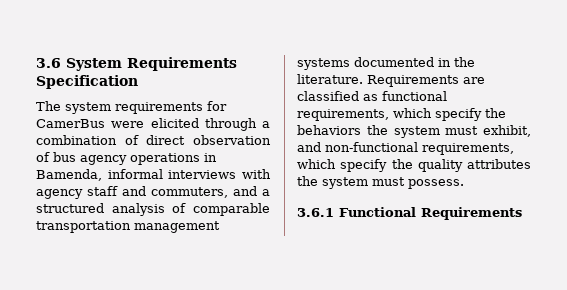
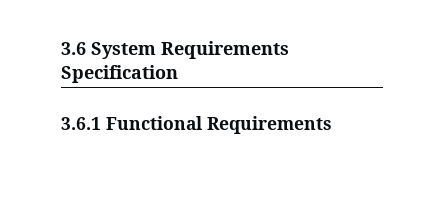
[36,101,227,114] [36,118,270,131] [36,135,271,145] [36,152,217,165] [36,169,271,181] [36,186,270,199] [36,203,270,216] [36,221,220,233] [297,57,475,70] [297,74,485,87] [297,91,447,101] [297,108,506,121] [297,125,531,138] [297,142,514,155] [297,159,531,172] [297,176,464,189] // The system requirements for CamerBus were elicited through a combination of direct observation of bus agency operations in Bamenda, informal interviews with agency staff and commuters, and a structured analysis of comparable transportation management systems documented in the literature. Requirements are classified as functional requirements, which specify the behaviors the system must exhibit, and non-functional requirements, which specify the quality attributes the system must possess. -> (178, 74) none

